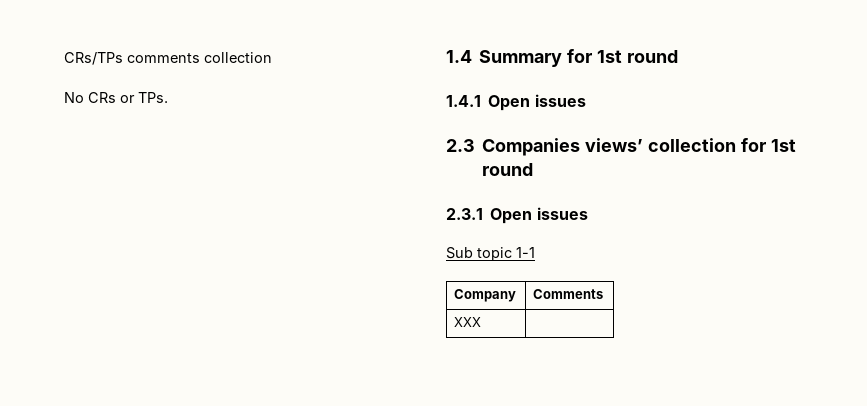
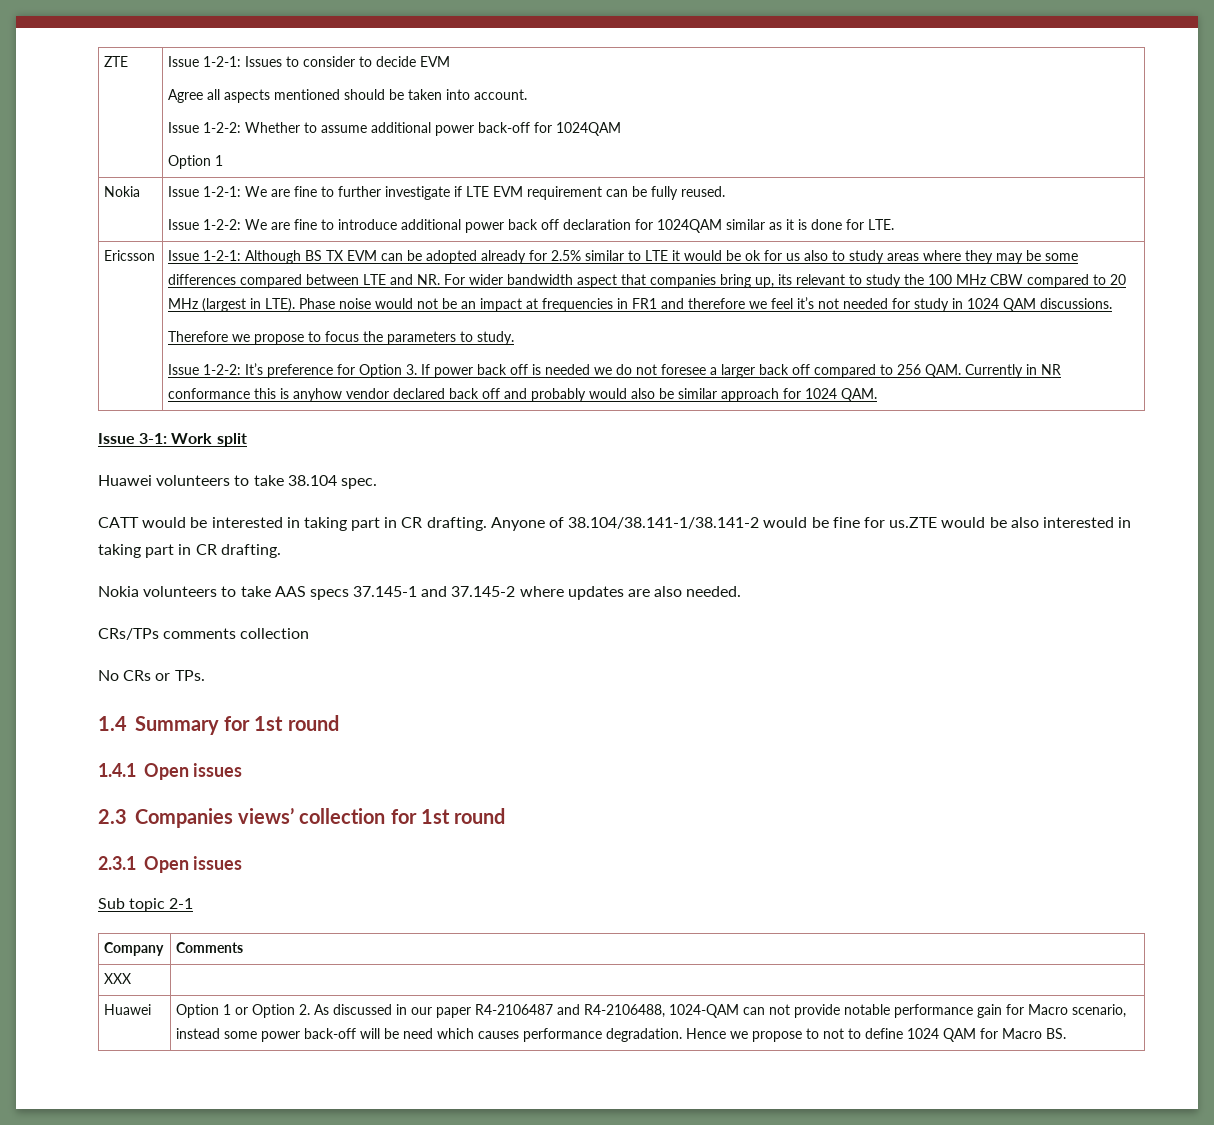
(64, 58) none -> [104,56,129,67] [168,56,451,67] [168,89,528,103] [168,122,622,136] [168,155,224,169] [104,186,141,197] [168,186,726,200] [168,219,895,233] [104,250,156,261] [168,250,1079,264] [168,274,1127,288] [168,297,1113,312] [168,331,515,345] [168,363,1062,378] [168,388,878,402] [98,433,247,447] [98,475,377,489] [98,517,1132,531] [98,544,281,558] [98,586,742,600] ZTE | Issue 1-2-1: Issues to consider to decide EVM // Agree all aspects mentioned should be taken into account. // Issue 1-2-2: Whether to assume additional power back-off for 1024QAM // Option 1 // Nokia | Issue 1-2-1: We are fine to further investigate if LTE EVM requirement can be fully reused. // Issue 1-2-2: We are fine to introduce additional power back off declaration for 1024QAM similar as it is done for LTE. // Ericsson | Issue 1-2-1: Although BS TX EVM can be adopted already for 2.5% similar to LTE it would be ok for us also to study areas where they may be some differences compared between LTE and NR. For wider bandwidth aspect that companies bring up, its relevant to study the 100 MHz CBW compared to 20 MHz (largest in LTE). Phase noise would not be an impact at frequencies in FR1 and therefore we feel it’s not needed for study in 1024 QAM discussions. // Therefore we propose to focus the parameters to study. // Issue 1-2-2: It’s preference for Option 3. If power back off is needed we do not foresee a larger back off compared to 256 QAM. Currently in NR conformance this is anyhow vendor declared back off and probably would also be similar approach for 1024 QAM. // Issue 3-1: Work split // Huawei volunteers to take 38.104 spec. // CATT would be interested in taking part in CR drafting. Anyone of 38.104/38.141-1/38.141-2 would be fine for us.ZTE would be also interested in taking part in CR drafting. // Nokia volunteers to take AAS specs 37.145-1 and 37.145-2 where updates are also needed. //
[516,247,535,258] 1-1 -> [169,898,194,909] 2-1
(482, 322) none -> [104,1004,152,1015] [176,1004,1127,1018] [176,1028,1067,1042] // Huawei | Option 1 or Option 2. As discussed in our paper R4-2106487 and R4-2106488, 1024-QAM can not provide notable performance gain for Macro scenario, instead some power back-off will be need which causes performance degradation. Hence we propose to not to define 1024 QAM for Macro BS.

